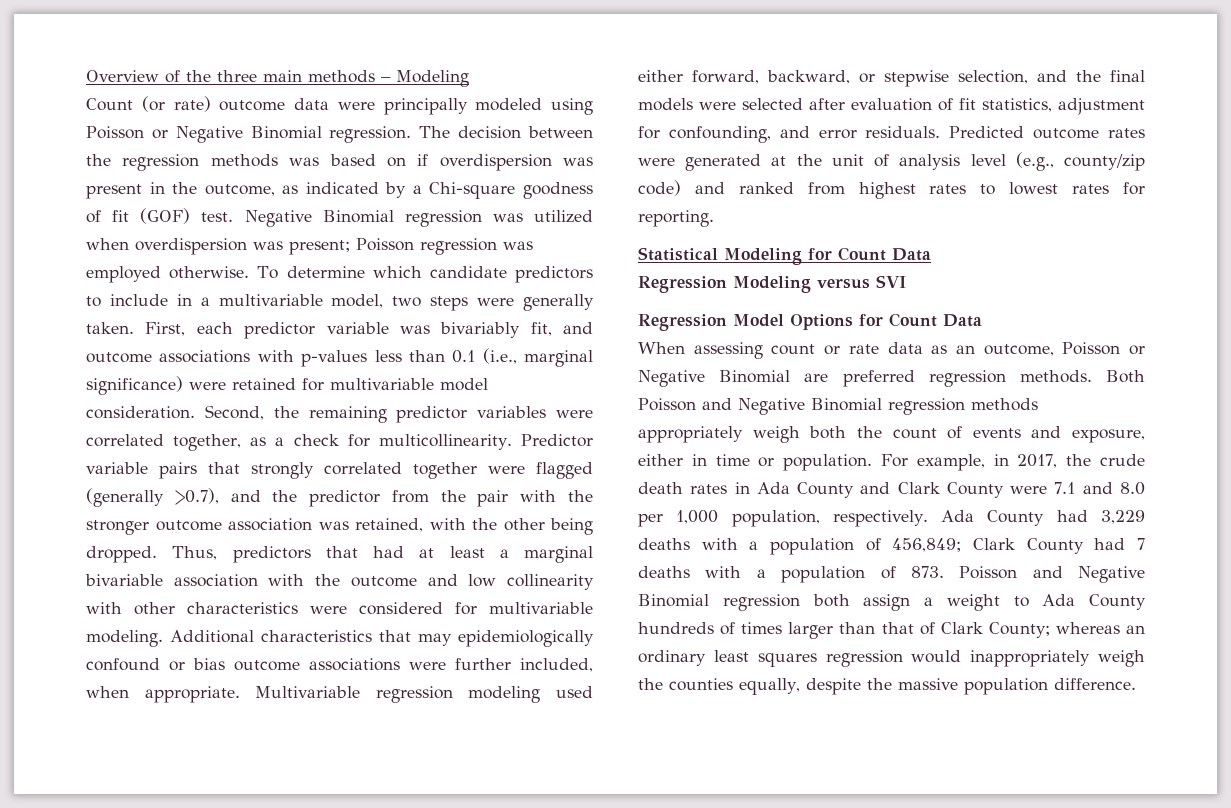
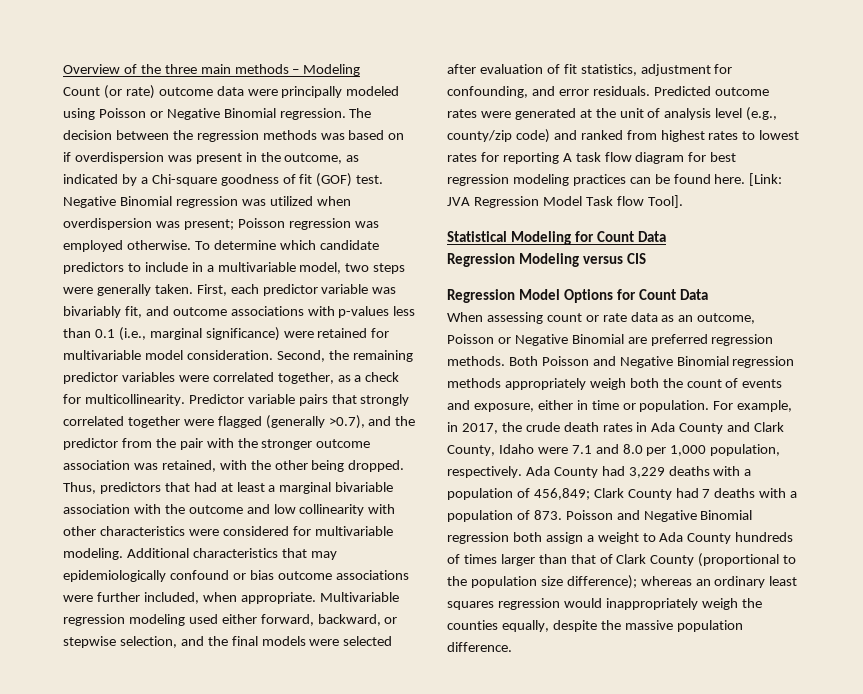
[638,210,714,227] reporting. -> [502,152,737,164] [447,173,783,186] [447,195,683,208] reporting A task flow diagram for best regression modeling practices can be found here. [Link: JVA Regression Model Task flow Tool].
[876,275,906,288] SVI -> [626,253,646,264] CIS
[946,482,1004,498] County -> [447,444,534,456] County, Idaho
[988,622,1050,638] County; -> [650,553,797,567] [447,575,637,589] County (proportional to the population size difference);

